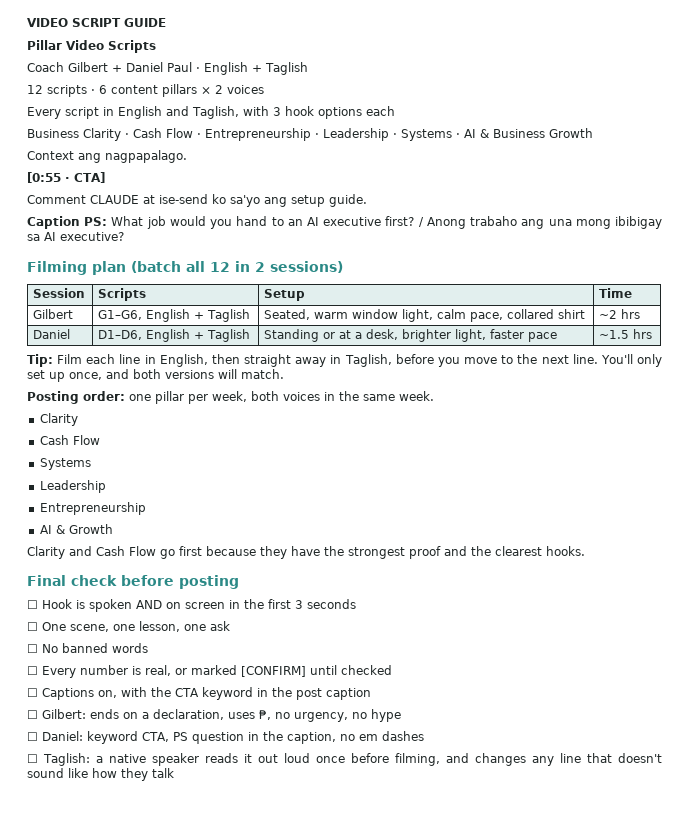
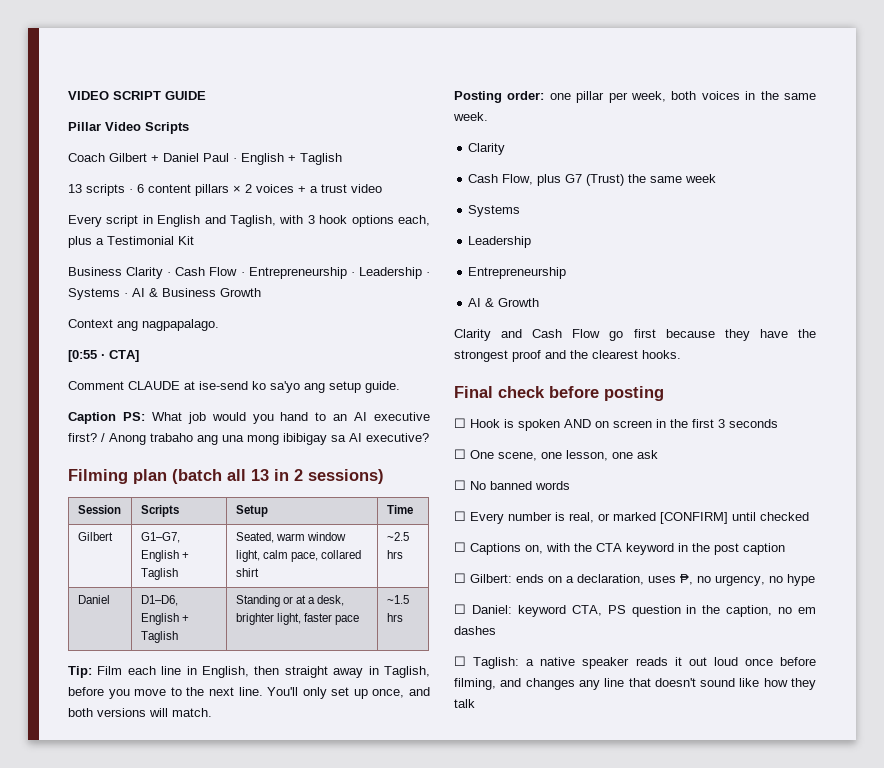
[27,85,43,94] 12 -> [68,184,82,193] 13
(264, 89) none -> [298,184,382,193] + a trust video
[365,106,395,116] each -> [398,215,430,226] [68,236,194,248] each, plus a Testimonial Kit
[210,262,230,272] 12 -> [251,469,269,481] 13
[98,310,143,320] G1–G6, -> [140,532,180,543] G1–G7,
[599,310,618,319] ~2 -> [386,532,409,541] ~2.5
[72,435,100,445] Flow -> [502,174,717,186] Flow, plus G7 (Trust) the same week

